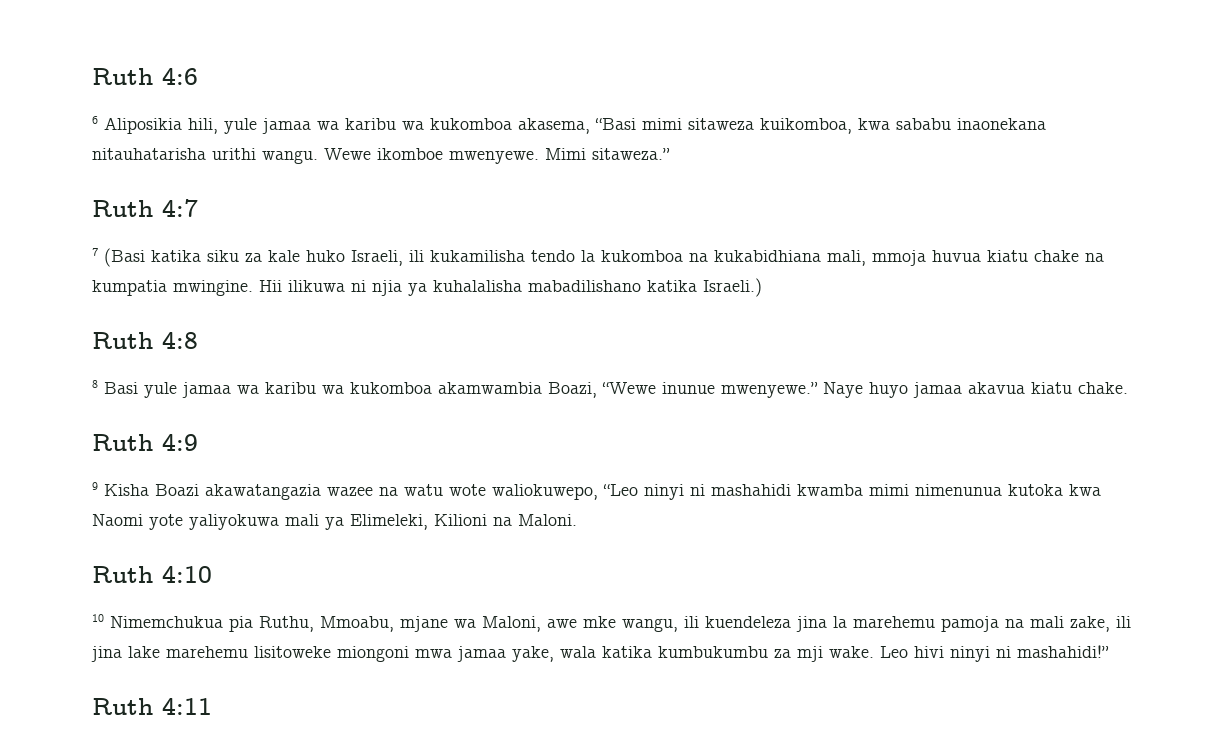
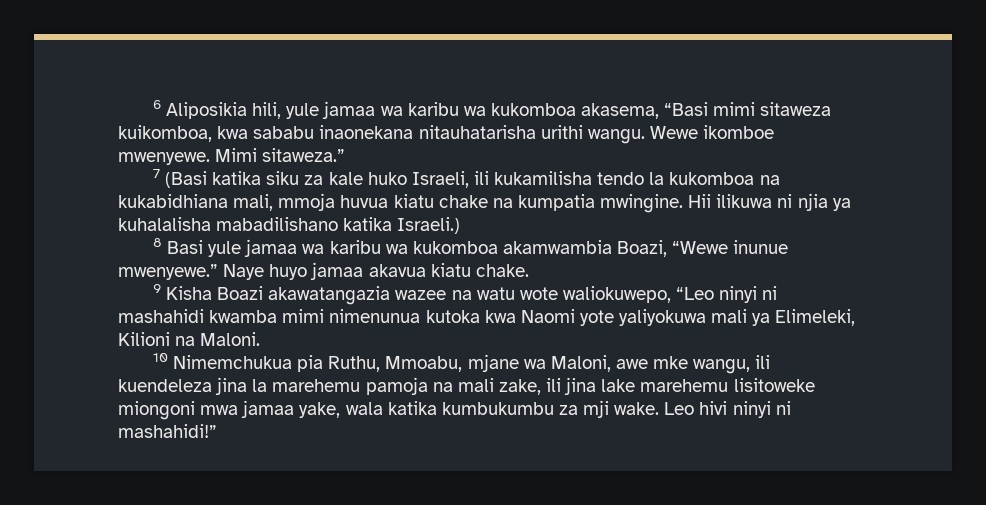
[92,67,198,85] Ruth 4:6 // -> (152, 104) none
[92,199,198,217] // Ruth 4:7 -> (346, 155) none
[92,331,198,349] // Ruth 4:8 -> (461, 225) none
[92,433,198,451] // Ruth 4:9 -> (529, 270) none
[92,565,212,583] // Ruth 4:10 -> (261, 339) none
[92,697,212,715] // Ruth 4:11 -> (217, 431) none

